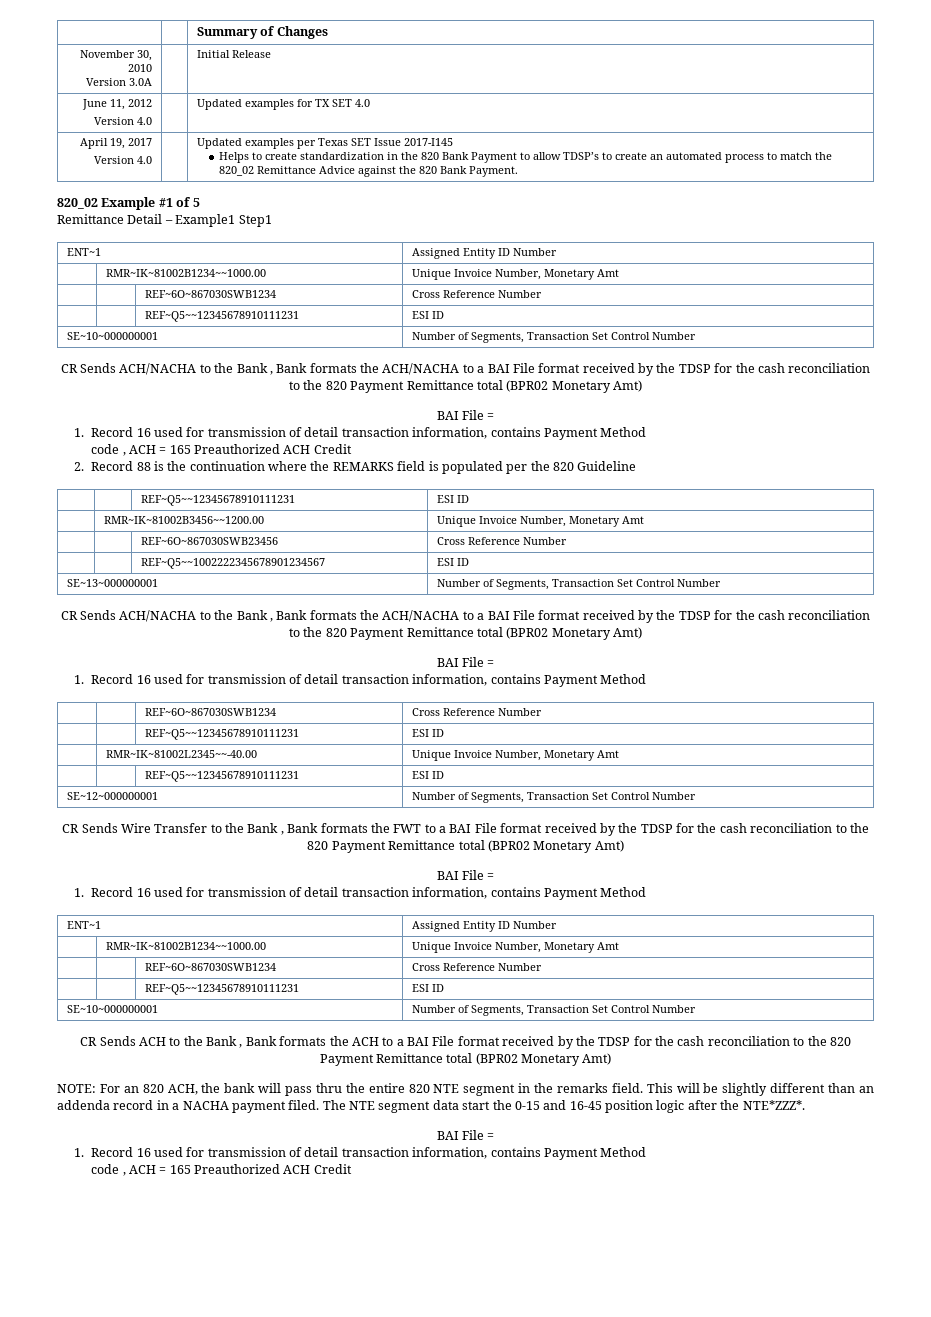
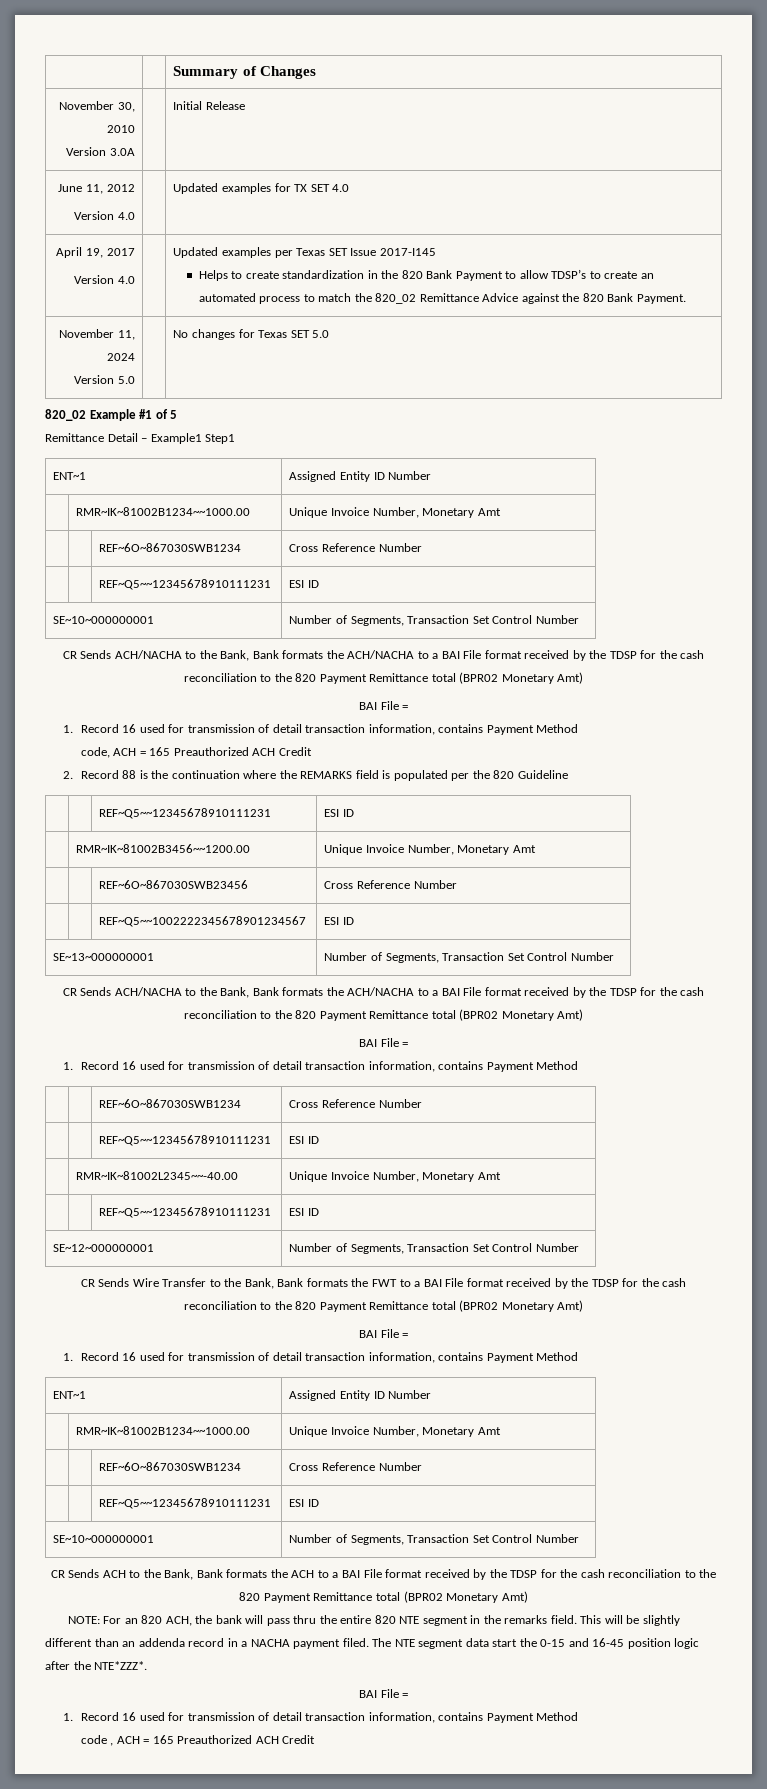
(519, 171) none -> [58,329,135,340] [106,353,135,361] [73,375,135,384] [173,329,330,340] // November 11, 2024 // Version 5.0 | | No changes for Texas SET 5.0
[236,363,273,375] Bank , -> [220,650,250,661] Bank,
[91,444,126,456] code , -> [80,747,110,758] code,
[236,610,273,622] Bank , -> [220,987,250,998] Bank,
[247,823,284,835] Bank , -> [244,1278,274,1289] Bank,
[206,1036,243,1048] Bank , -> [164,1569,194,1580] Bank,

